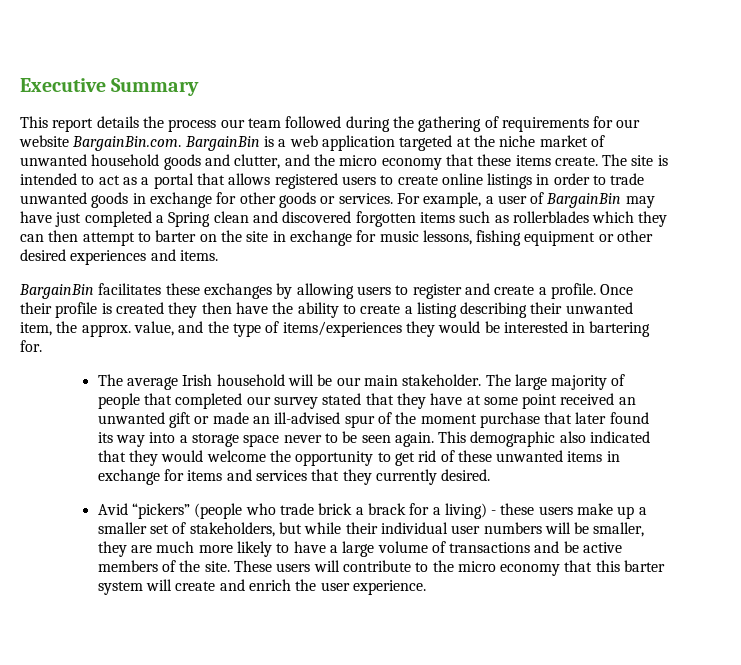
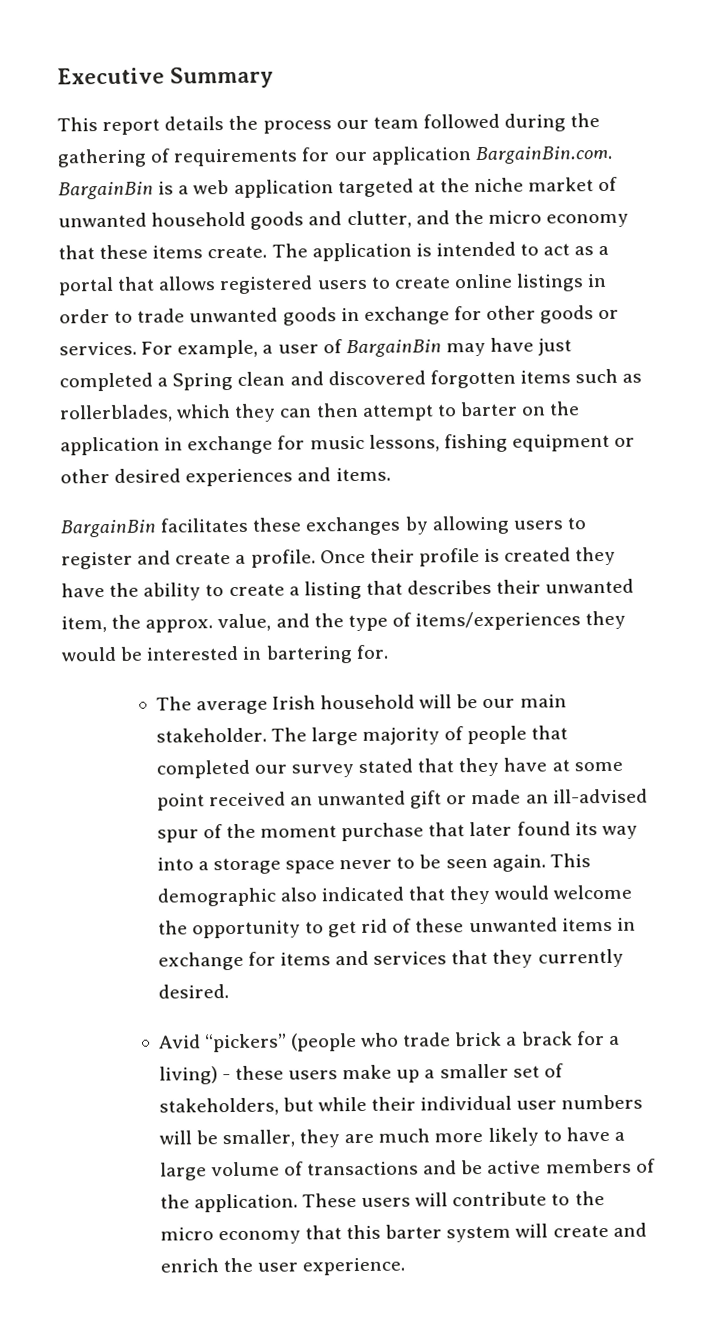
[19,135,69,147] website -> [370,146,472,165] application
[631,155,654,166] site -> [311,242,412,262] application
[512,211,589,223] rollerblades -> [59,404,173,423] rollerblades,
[246,231,269,242] site -> [60,436,160,456] application
[201,302,232,314] then -> (617, 556) none
[460,302,528,318] describing -> [365,579,493,595] that describes
[204,561,230,572] site. -> [193,1193,298,1213] application.

